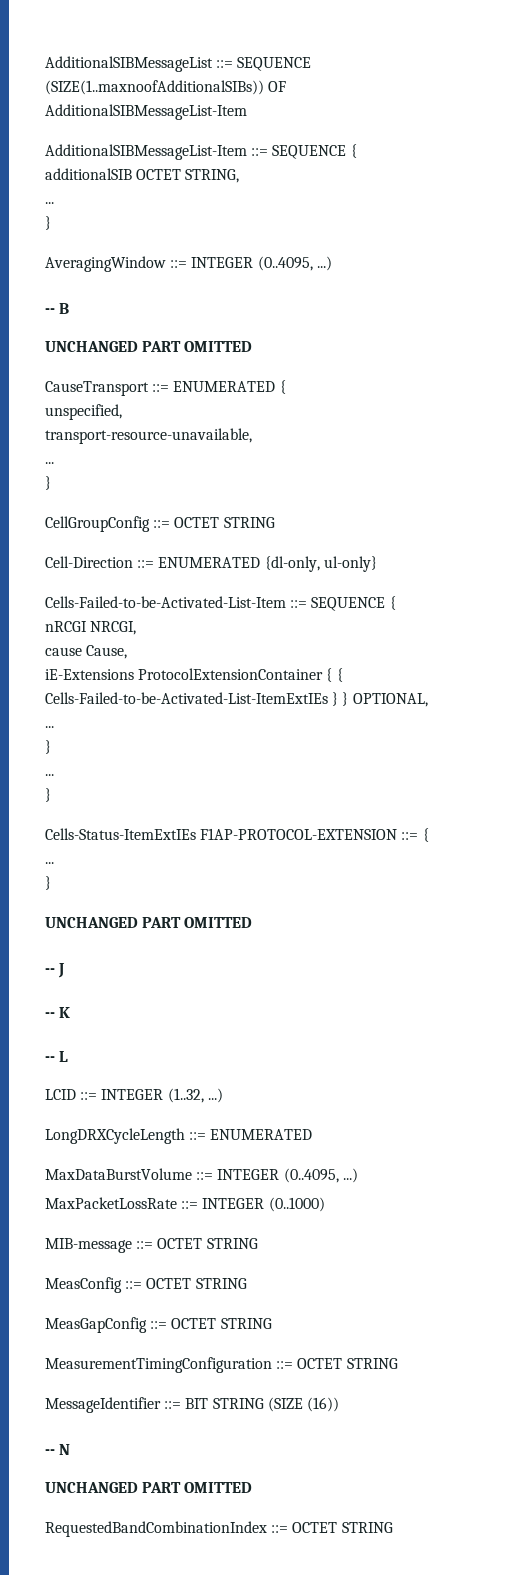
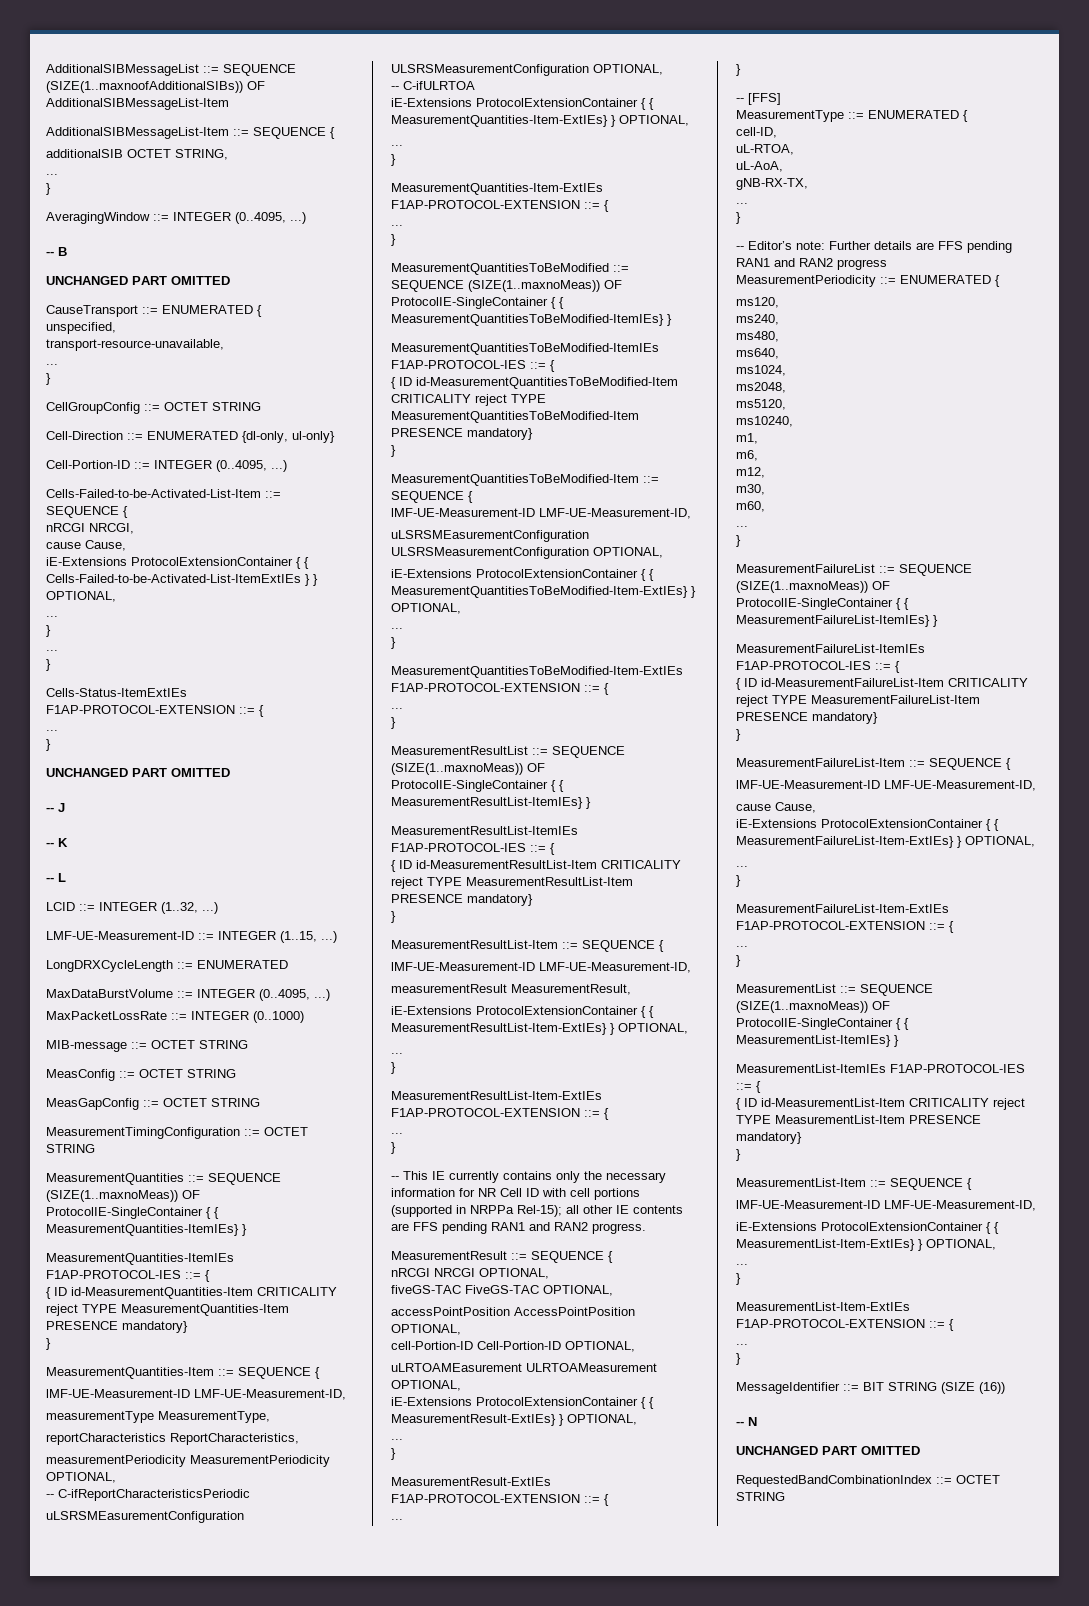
(377, 564) none -> [46,460,287,472] // Cell-Portion-ID ::= INTEGER (0..4095, ...)
(223, 1095) none -> [46,931,337,943] // LMF-UE-Measurement-ID ::= INTEGER (1..15, ...)
(398, 1363) none -> [46,1173,281,1185] [46,1190,200,1202] [46,1207,219,1219] [46,1224,247,1236] [46,1253,234,1265] [46,1270,210,1282] [46,1287,337,1299] [46,1304,289,1316] [46,1321,188,1333] [46,1338,51,1350] [46,1367,320,1379] [46,1389,346,1400] [46,1411,270,1423] [46,1433,299,1445] [46,1455,330,1467] [46,1472,116,1483] [46,1489,250,1501] [46,1511,244,1523] [391,64,663,76] [391,81,475,90] [391,98,654,110] [391,115,689,127] [391,145,403,146] [391,154,396,166] [391,183,603,195] [391,200,609,212] [391,225,403,226] [391,234,396,246] [391,263,629,275] [391,280,622,292] [391,297,564,309] [391,314,672,326] [391,343,659,355] [391,360,555,372] [391,377,678,389] [391,394,546,406] [391,411,639,423] [391,428,533,440] [391,445,396,457] [391,474,659,486] [391,491,473,503] [391,508,691,519] [391,530,589,542] [391,547,663,559] [391,569,654,581] [391,586,696,598] [391,603,461,614] [391,628,403,629] [391,637,396,649] [391,666,683,678] [391,683,609,695] [391,708,403,709] [391,717,396,729] [391,746,625,758] [391,763,545,775] [391,780,564,792] [391,797,591,809] [391,826,578,835] [391,843,555,855] [391,860,681,872] [391,877,633,889] [391,894,533,906] [391,911,396,923] [391,940,664,952] [391,962,691,973] [391,984,631,995] [391,1006,654,1018] [391,1023,688,1035] [391,1053,403,1054] [391,1062,396,1074] [391,1091,602,1100] [391,1108,609,1120] [391,1133,403,1134] [391,1142,396,1154] [391,1171,666,1183] [391,1188,640,1200] [391,1205,683,1217] [391,1222,646,1234] [391,1251,613,1263] [391,1268,549,1279] [391,1285,613,1296] [391,1307,635,1316] [391,1324,461,1335] [391,1341,635,1352] [391,1363,657,1372] [391,1380,461,1391] [391,1397,654,1409] [391,1414,637,1426] [391,1439,403,1440] [391,1448,396,1460] [391,1477,551,1486] [391,1494,609,1506] [391,1519,403,1520] [736,64,741,76] [736,93,781,105] [736,110,968,122] [736,127,777,138] [736,144,794,155] [736,161,783,172] [736,178,808,190] [736,203,748,204] [736,212,741,224] [736,241,1012,253] [736,258,887,270] [736,275,1000,287] [736,297,779,308] [736,314,779,325] [736,331,779,342] [736,348,779,359] [736,365,786,376] [736,382,786,393] [736,399,786,410] [736,416,793,427] [736,433,758,444] [736,450,758,461] [736,467,765,478] [736,484,765,495] [736,501,765,512] [736,526,748,527] [736,535,741,547] [736,564,972,576] [736,581,890,593] [736,598,909,610] [736,615,938,627] [736,644,925,653] [736,661,900,673] [736,678,1028,690] [736,695,980,707] [736,712,878,724] [736,729,741,741] [736,758,1011,770] [736,780,1036,791] [736,802,816,813] [736,819,999,831] [736,836,1035,848] [736,866,748,867] [736,875,741,887] [736,904,949,913] [736,921,954,933] [736,946,748,947] [736,955,741,967] [736,984,933,996] [736,1001,890,1013] [736,1018,909,1030] [736,1035,899,1047] [736,1064,1025,1073] [736,1081,761,1093] [736,1098,1025,1110] [736,1115,981,1124] [736,1132,802,1144] [736,1149,741,1161] [736,1178,972,1190] [736,1200,1036,1211] [736,1222,999,1234] [736,1239,996,1251] [736,1264,748,1265] [736,1273,741,1285] [736,1302,910,1311] [736,1319,954,1331] [736,1344,748,1345] [736,1353,741,1365] // MeasurementQuantities ::= SEQUENCE (SIZE(1..maxnoMeas)) OF ProtocolIE-SingleContainer { { MeasurementQuantities-ItemIEs} } // MeasurementQuantities-ItemIEs F1AP-PROTOCOL-IES ::= { // { ID id-MeasurementQuantities-Item CRITICALITY reject TYPE MeasurementQuantities-Item PRESENCE mandatory} // } // MeasurementQuantities-Item ::= SEQUENCE { // lMF-UE-Measurement-ID LMF-UE-Measurement-ID, // measurementType MeasurementType, // reportCharacteristics ReportCharacteristics, // measurementPeriodicity MeasurementPeriodicity OPTIONAL, // -- C-ifReportCharacteristicsPeriodic // uLSRSMEasurementConfiguration ULSRSMeasurementConfiguration OPTIONAL, // -- C-ifULRTOA // iE-Extensions ProtocolExtensionContainer { { MeasurementQuantities-Item-ExtIEs} } OPTIONAL, // ... // } // MeasurementQuantities-Item-ExtIEs F1AP-PROTOCOL-EXTENSION ::= { // ... // } // MeasurementQuantitiesToBeModified ::= SEQUENCE (SIZE(1..maxnoMeas)) OF ProtocolIE-SingleContainer { { MeasurementQuantitiesToBeModified-ItemIEs} } // MeasurementQuantitiesToBeModified-ItemIEs F1AP-PROTOCOL-IES ::= { // { ID id-MeasurementQuantitiesToBeModified-Item CRITICALITY reject TYPE MeasurementQuantitiesToBeModified-Item PRESENCE mandatory} // } // MeasurementQuantitiesToBeModified-Item ::= SEQUENCE { // lMF-UE-Measurement-ID LMF-UE-Measurement-ID, // uLSRSMEasurementConfiguration ULSRSMeasurementConfiguration OPTIONAL, // iE-Extensions ProtocolExtensionContainer { { MeasurementQuantitiesToBeModified-Item-ExtIEs} } OPTIONAL, // ... // } // MeasurementQuantitiesToBeModified-Item-ExtIEs F1AP-PROTOCOL-EXTENSION ::= { // ... // } // MeasurementResultList ::= SEQUENCE (SIZE(1..maxnoMeas)) OF ProtocolIE-SingleContainer { { MeasurementResultList-ItemIEs} } // MeasurementResultList-ItemIEs F1AP-PROTOCOL-IES ::= { // { ID id-MeasurementResultList-Item CRITICALITY reject TYPE MeasurementResultList-Item PRESENCE mandatory} // } // MeasurementResultList-Item ::= SEQUENCE { // lMF-UE-Measurement-ID LMF-UE-Measurement-ID, // measurementResult MeasurementResult, // iE-Extensions ProtocolExtensionContainer { { MeasurementResultList-Item-ExtIEs} } OPTIONAL, // ... // } // MeasurementResultList-Item-ExtIEs F1AP-PROTOCOL-EXTENSION ::= { // ... // } // -- This IE currently contains only the necessary information for NR Cell ID with cell portions (supported in NRPPa Rel-15); all other IE contents are FFS pending RAN1 and RAN2 progress. // MeasurementResult ::= SEQUENCE { // nRCGI NRCGI OPTIONAL, // fiveGS-TAC FiveGS-TAC OPTIONAL, // accessPointPosition AccessPointPosition OPTIONAL, // cell-Portion-ID Cell-Portion-ID OPTIONAL, // uLRTOAMEasurement ULRTOAMeasurement OPTIONAL, // iE-Extensions ProtocolExtensionContainer { { MeasurementResult-ExtIEs} } OPTIONAL, // ... // } // MeasurementResult-ExtIEs F1AP-PROTOCOL-EXTENSION ::= { // ... // } // -- [FFS] // MeasurementType ::= ENUMERATED { // cell-ID, // uL-RTOA, // uL-AoA, // gNB-RX-TX, // ... // } // -- Editor’s note: Further details are FFS pending RAN1 and RAN2 progress // MeasurementPeriodicity ::= ENUMERATED { // ms120, // ms240, // ms480, // ms640, // ms1024, // ms2048, // ms5120, // ms10240, // m1, // m6, // m12, // m30, // m60, // ... // } // MeasurementFailureList ::= SEQUENCE (SIZE(1..maxnoMeas)) OF ProtocolIE-SingleContainer { { MeasurementFailureList-ItemIEs} } // MeasurementFailureList-ItemIEs F1AP-PROTOCOL-IES ::= { // { ID id-MeasurementFailureList-Item CRITICALITY reject TYPE MeasurementFailureList-Item PRESENCE mandatory} // } // MeasurementFailureList-Item ::= SEQUENCE { // lMF-UE-Measurement-ID LMF-UE-Measurement-ID, // cause Cause, // iE-Extensions ProtocolExtensionContainer { { MeasurementFailureList-Item-ExtIEs} } OPTIONAL, // ... // } // MeasurementFailureList-Item-ExtIEs F1AP-PROTOCOL-EXTENSION ::= { // ... // } // MeasurementList ::= SEQUENCE (SIZE(1..maxnoMeas)) OF ProtocolIE-SingleContainer { { MeasurementList-ItemIEs} } // MeasurementList-ItemIEs F1AP-PROTOCOL-IES ::= { // { ID id-MeasurementList-Item CRITICALITY reject TYPE MeasurementList-Item PRESENCE mandatory} // } // MeasurementList-Item ::= SEQUENCE { // lMF-UE-Measurement-ID LMF-UE-Measurement-ID, // iE-Extensions ProtocolExtensionContainer { { MeasurementList-Item-ExtIEs} } OPTIONAL, // ... // } // MeasurementList-Item-ExtIEs F1AP-PROTOCOL-EXTENSION ::= { // ... // }

